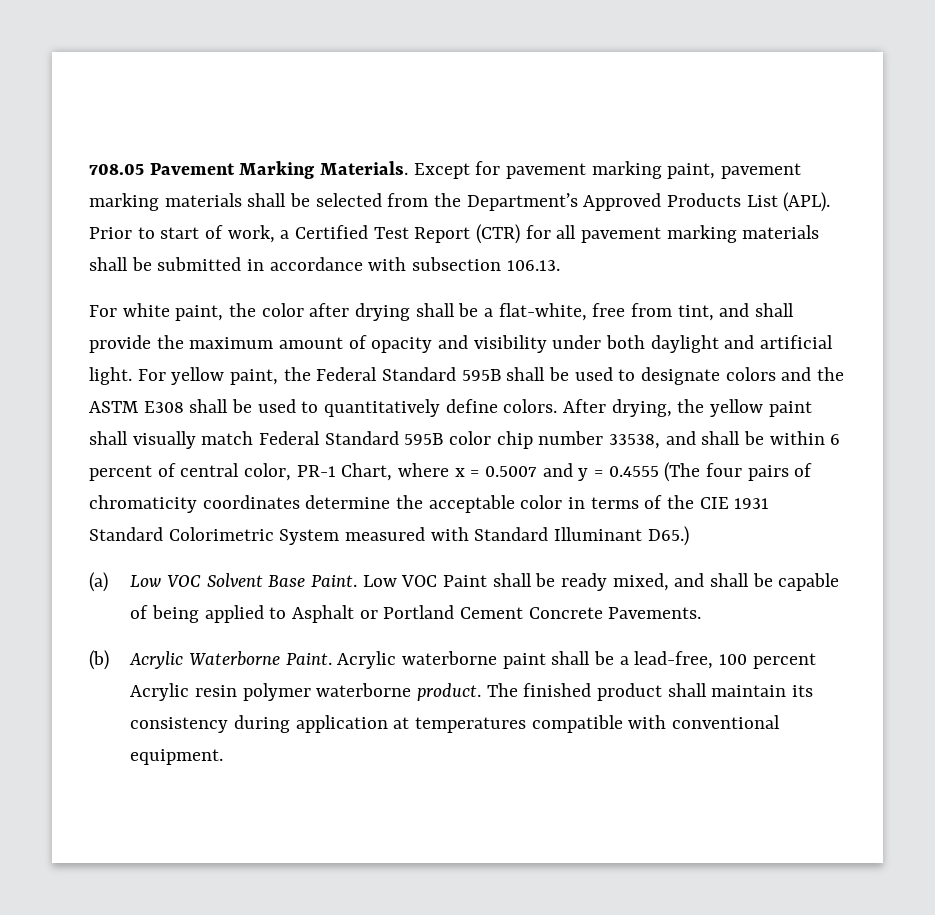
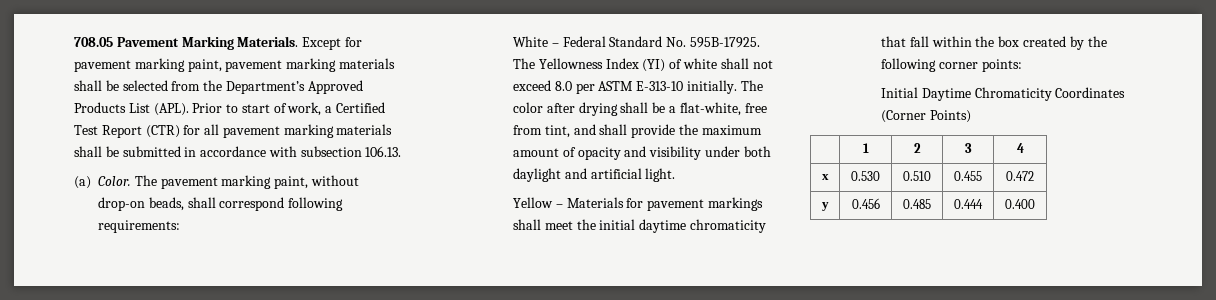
[89,303,257,321] For white paint, the -> [74,175,359,189] [98,197,344,211] [98,220,180,233] [513,36,760,48] [513,58,773,72] [513,80,763,94] (a) Color. The pavement marking paint, without drop-on beads, shall correspond following requirements: // White – Federal Standard No. 595B-17925. The Yellowness Index (YI) of white shall not exceed 8.0 per ASTM E-313-10 initially. The
[137,367,845,385] [89,399,812,417] [89,431,841,449] [89,462,813,482] [89,495,770,513] [89,526,689,546] [89,572,840,592] [130,605,702,623] [89,650,816,670] [130,683,813,701] [130,715,780,733] [130,749,224,765] For yellow paint, the Federal Standard 595B shall be used to designate colors and the ASTM E308 shall be used to quantitatively define colors. After drying, the yellow paint shall visually match Federal Standard 595B color chip number 33538, and shall be within 6 percent of central color, PR-1 Chart, where x = 0.5007 and y = 0.4555 (The four pairs of chromaticity coordinates determine the acceptable color in terms of the CIE 1931 Standard Colorimetric System measured with Standard Illuminant D65.) // (a) Low VOC Solvent Base Paint. Low VOC Paint shall be ready mixed, and shall be capable of being applied to Asphalt or Portland Cement Concrete Pavements. // (b) Acrylic Waterborne Paint. Acrylic waterborne paint shall be a lead-free, 100 percent Acrylic resin polymer waterborne product. The finished product shall maintain its consistency during application at temperatures compatible with conventional equipment. -> [513,197,763,211] [513,219,766,233] [881,36,1107,50] [881,58,1022,72] [881,87,1126,101] [881,110,971,123] [862,143,869,153] [913,143,921,153] [964,143,972,153] [1016,143,1024,153] [821,174,829,180] [851,171,880,181] [903,171,931,181] [954,171,982,181] [1006,171,1034,181] [821,202,829,211] [851,198,880,209] [903,199,931,209] [954,199,983,209] [1005,199,1035,209] // Yellow – Materials for pavement markings shall meet the initial daytime chromaticity that fall within the box created by the following corner points: // Initial Daytime Chromaticity Coordinates (Corner Points) // | 1 | 2 | 3 | 4 // x | 0.530 | 0.510 | 0.455 | 0.472 // y | 0.456 | 0.485 | 0.444 | 0.400

